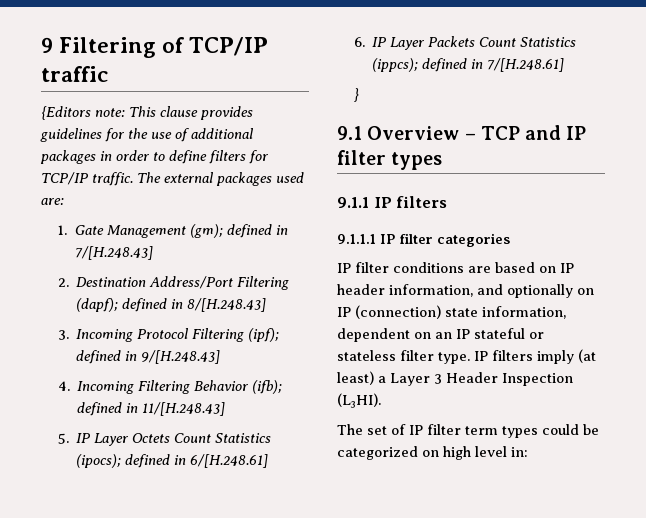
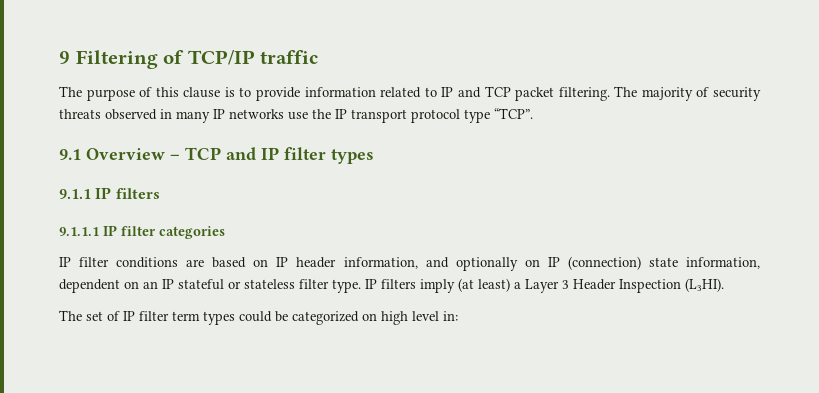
[41,106,253,120] [40,128,254,142] [40,150,269,164] [41,172,304,186] [41,198,64,205] [57,224,288,238] [74,246,153,260] [57,276,290,290] [76,298,267,312] [57,328,280,342] [76,350,221,364] [57,380,283,394] [77,402,226,416] [57,433,272,446] [76,454,269,468] [353,36,577,50] [372,58,565,72] [353,88,359,102] {Editors note: This clause provides guidelines for the use of additional packages in order to define filters for TCP/IP traffic. The external packages used are: // 1. Gate Management (gm); defined in 7/[H.248.43] // 2. Destination Address/Port Filtering (dapf); defined in 8/[H.248.43] // 3. Incoming Protocol Filtering (ipf); defined in 9/[H.248.43] // 4. Incoming Filtering Behavior (ifb); defined in 11/[H.248.43] // 5. IP Layer Octets Count Statistics (ipocs); defined in 6/[H.248.61] // 6. IP Layer Packets Count Statistics (ippcs); defined in 7/[H.248.61] // } -> [59,86,761,101] [59,108,533,123] The purpose of this clause is to provide information related to IP and TCP packet filtering. The majority of security threats observed in many IP networks use the IP transport protocol type “TCP”.

